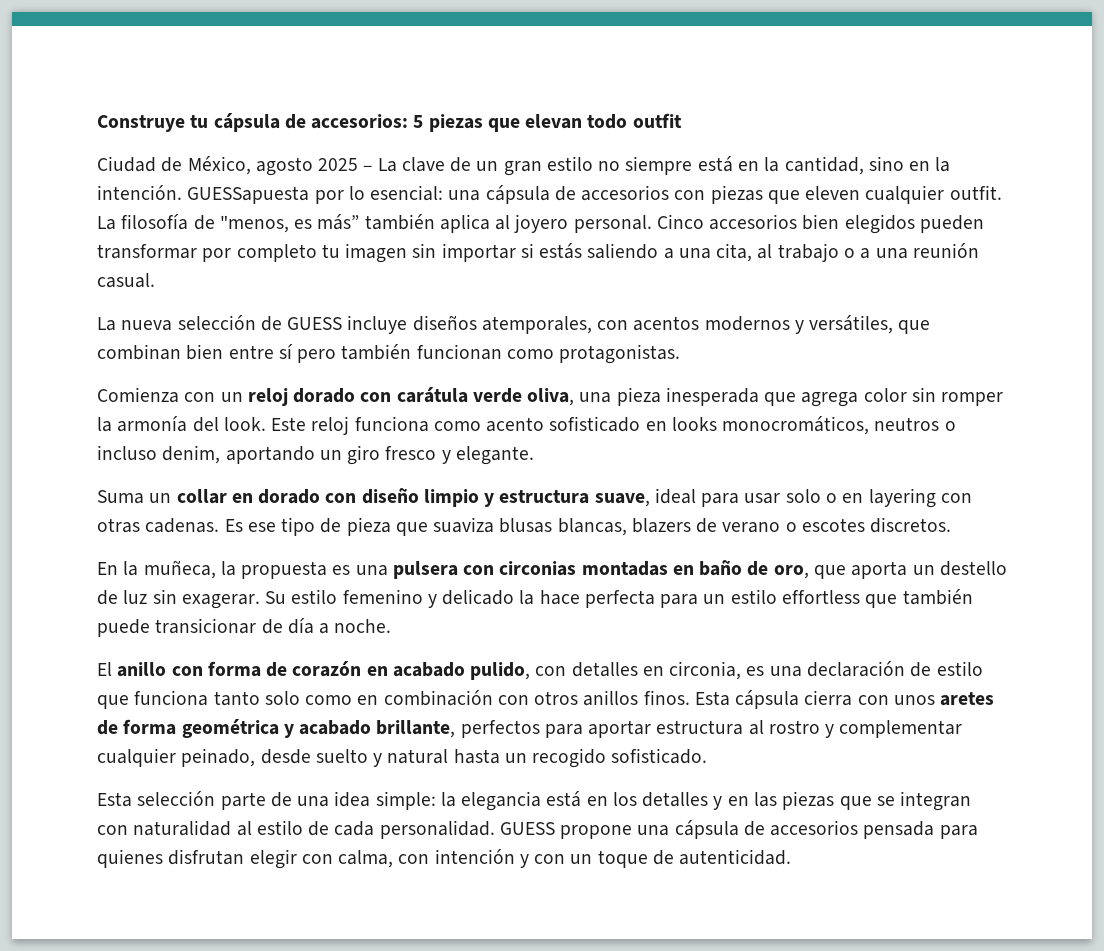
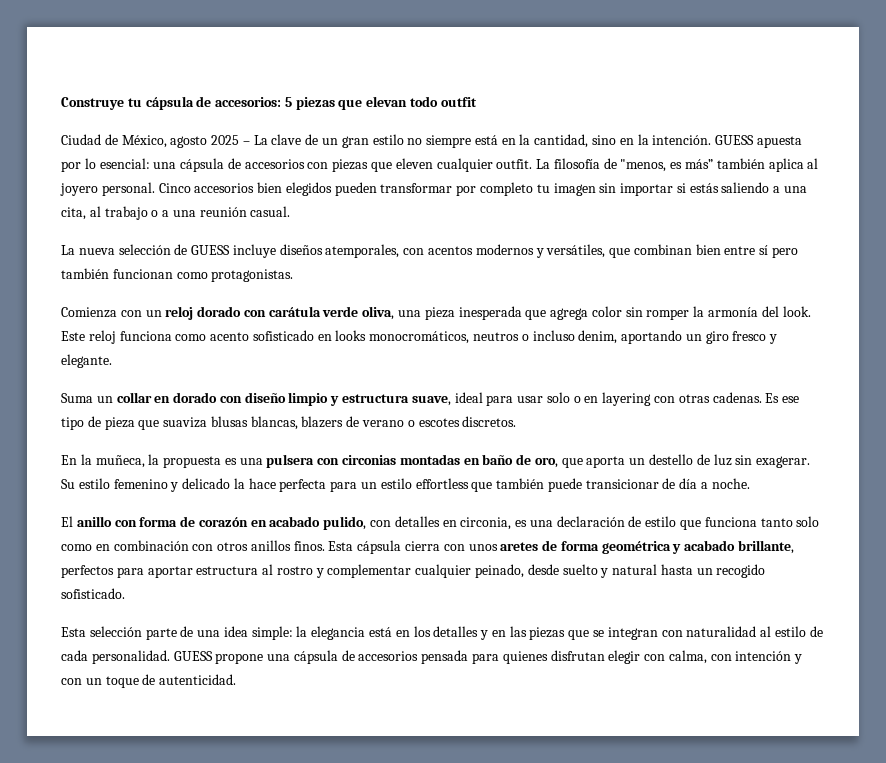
[187,186,310,204] GUESSapuesta -> [715,135,802,148] GUESS apuesta

